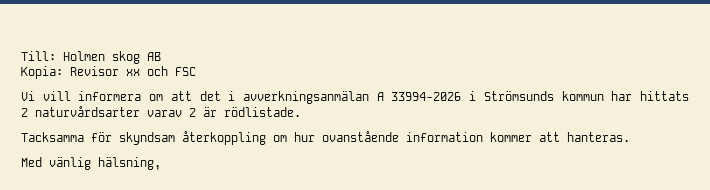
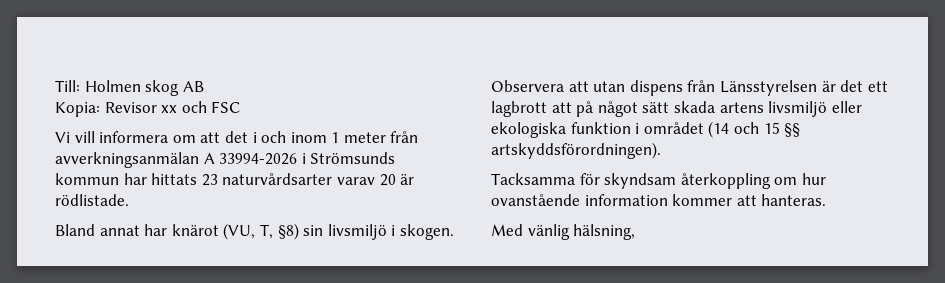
(236, 96) none -> [261,131,419,143] och inom 1 meter från
[21,108,28,117] 2 -> [201,174,218,186] 23
[189,108,196,117] 2 -> [379,174,396,186] 20
(301, 112) none -> [55,223,454,240] [491,80,888,96] [491,101,862,117] [491,121,801,138] [491,142,661,159] // Bland annat har knärot (VU, T, §8) sin livsmiljö i skogen. Observera att utan dispens från Länsstyrelsen är det ett lagbrott att på något sätt skada artens livsmiljö eller ekologiska funktion i området (14 och 15 §§ artskyddsförordningen).

